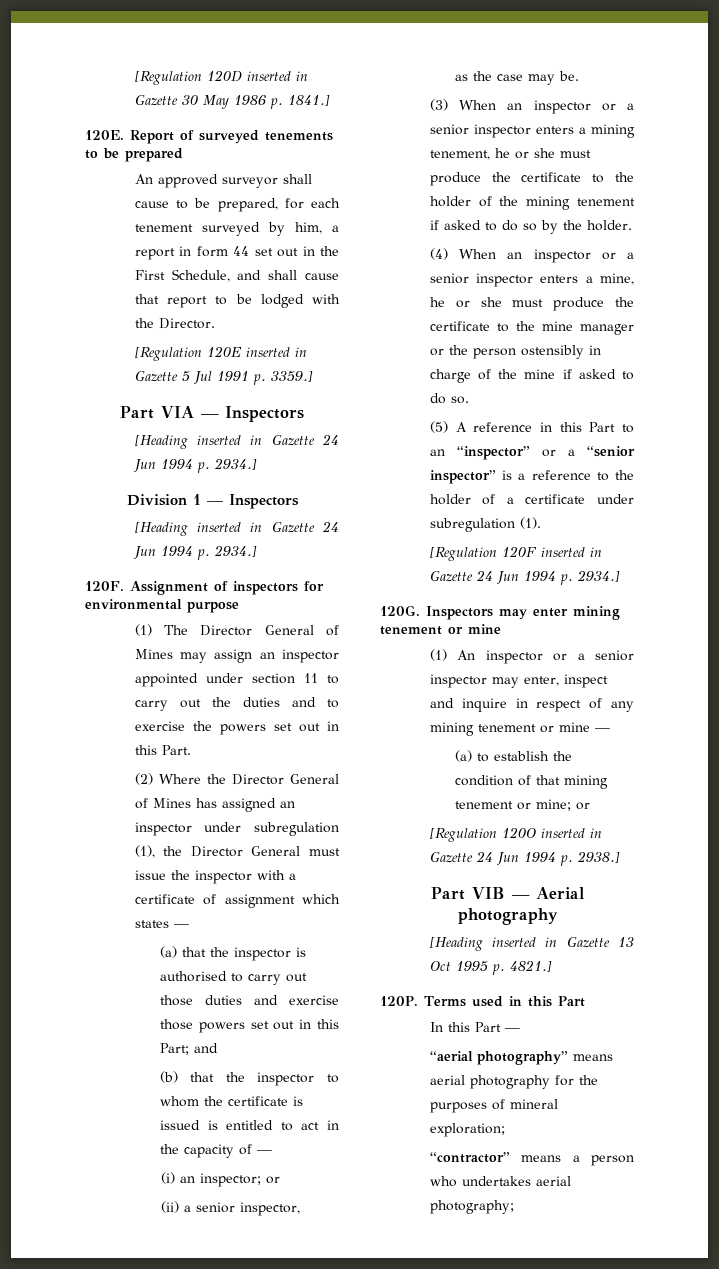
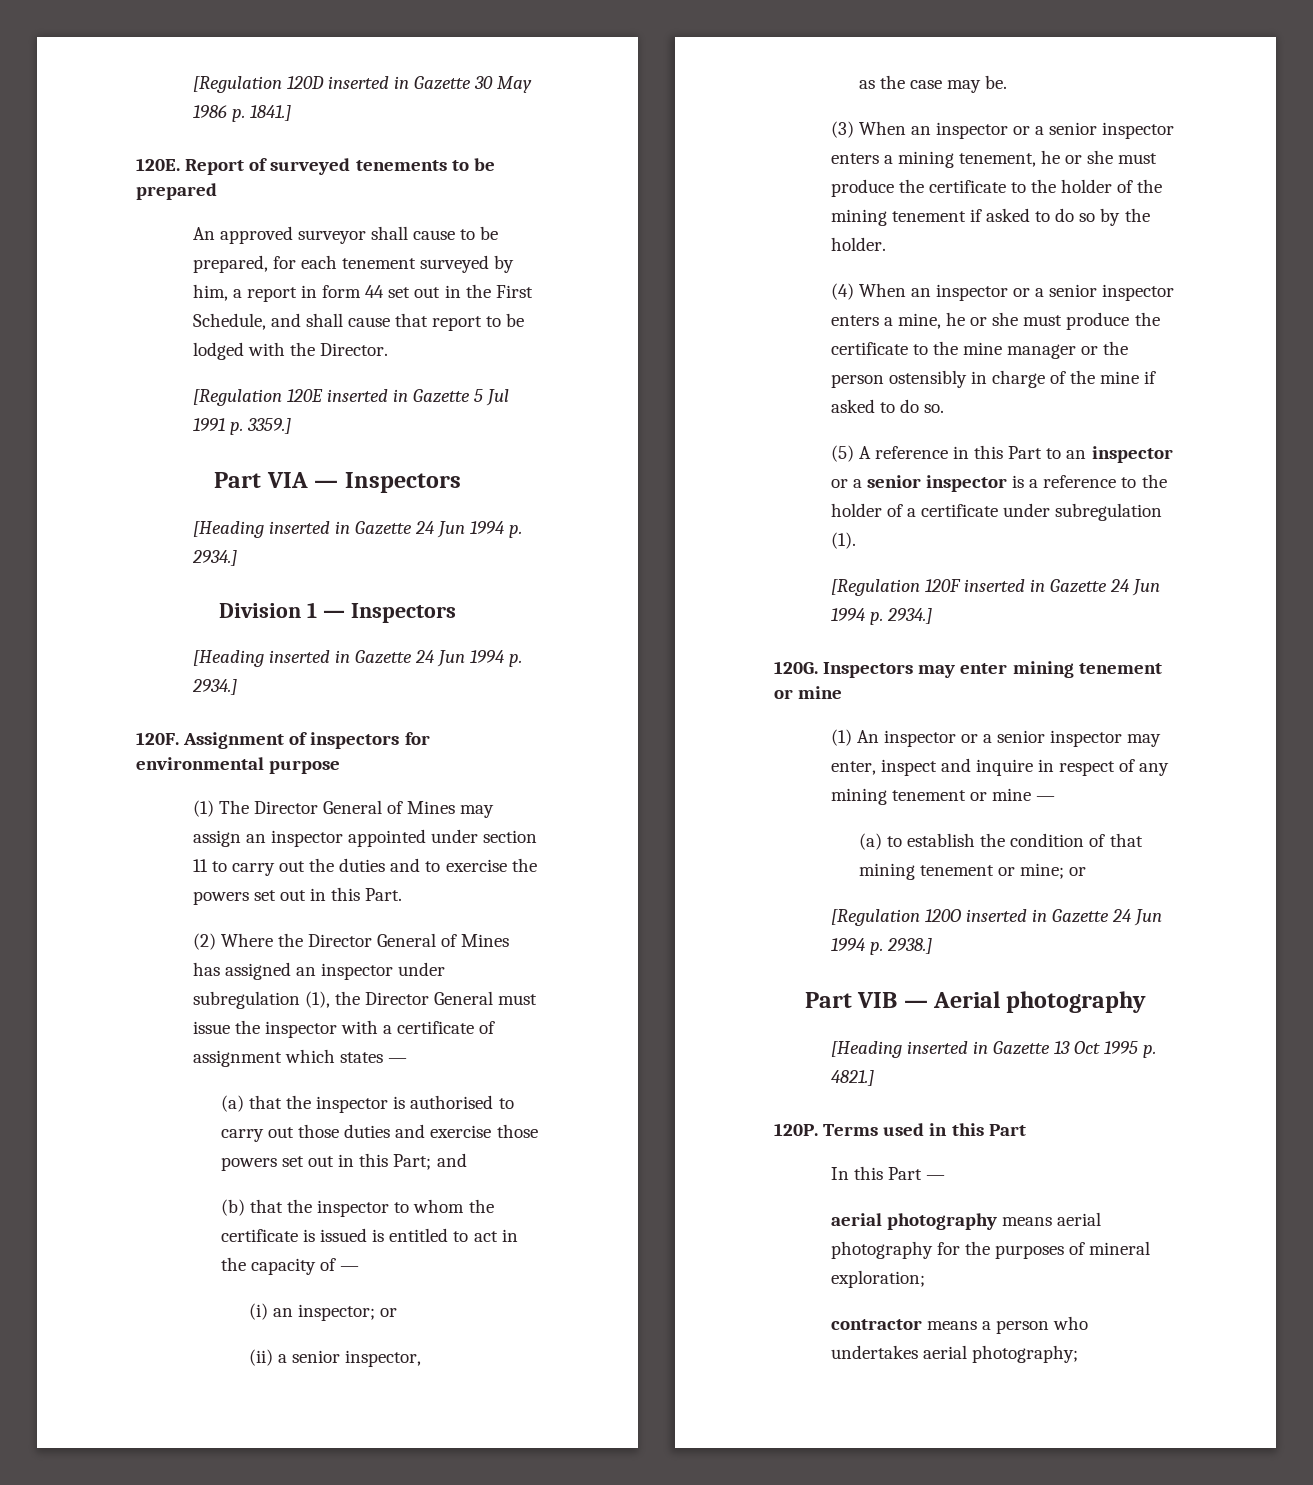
[456,446,635,460] [429,470,496,484] “inspector” or a “senior inspector” -> [1091,446,1173,463] [830,475,1007,492] inspector or a senior inspector
[429,1051,568,1065] “aerial photography” -> [830,1213,997,1230] aerial photography
[429,1152,510,1163] “contractor” -> [830,1319,922,1330] contractor

